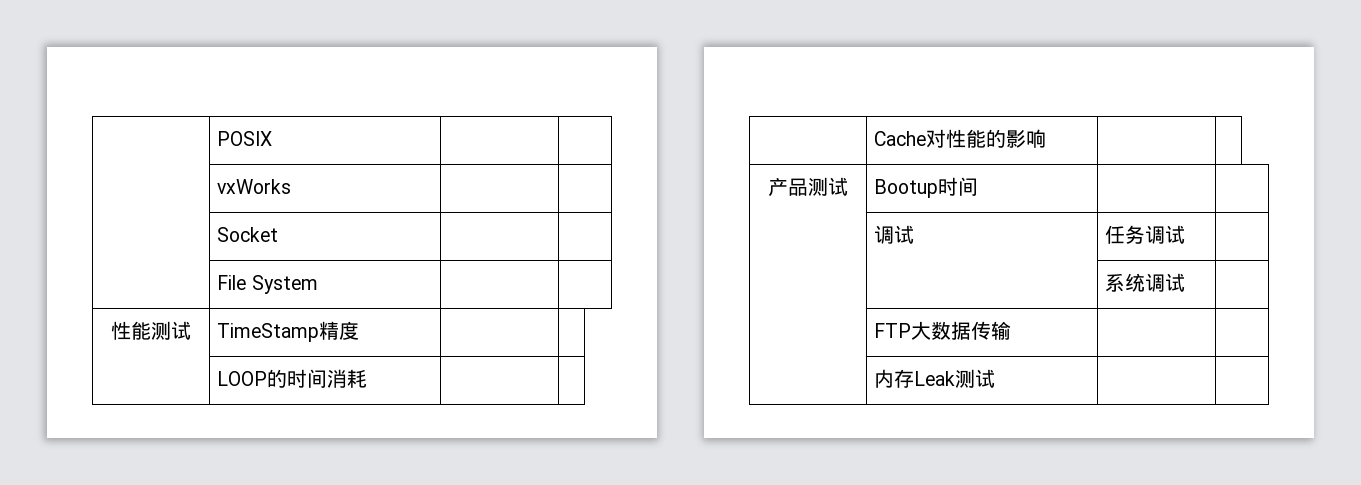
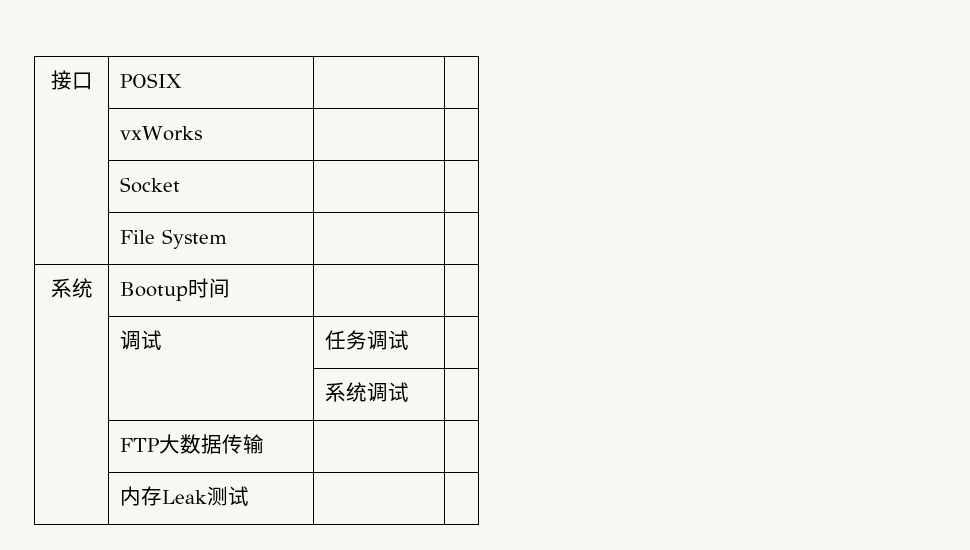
(217, 138) none -> [50,70,93,90] 接口
[111,321,191,340] [217,321,360,342] [217,369,368,388] [874,129,1047,148] [768,177,848,196] 性能测试 | TimeStamp精度 | | // | LOOP的时间消耗 | | // | Cache对性能的影响 | | // 产品测试 -> [50,278,93,298] 系统

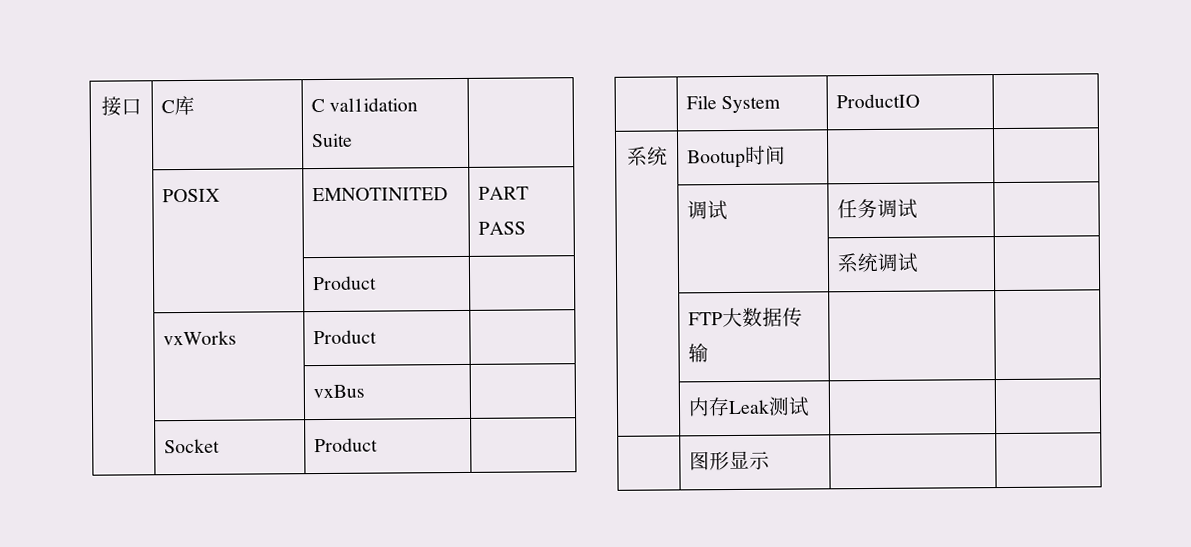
[120,73,183,88] POSIX | -> [160,95,195,116] [310,97,418,113] [310,133,353,148] [161,188,220,203] [311,187,448,202] [477,186,529,200] [477,221,526,235] [312,275,377,291] C库 | C val1idation Suite | // | POSIX | EMNOTINITED | PART PASS // | | Product
(203, 133) none -> [312,329,377,345] [312,384,365,399] Product | // | | vxBus
(181, 185) none -> [313,437,378,453] Product
(228, 239) none -> [835,93,920,109] ProductIO
(250, 496) none -> [688,450,770,471] // | 图形显示 | |

